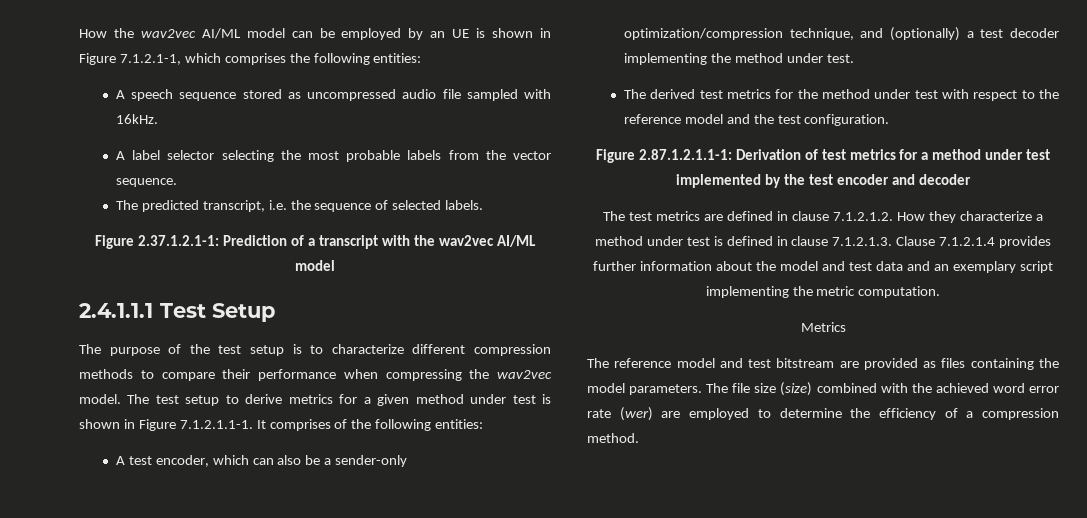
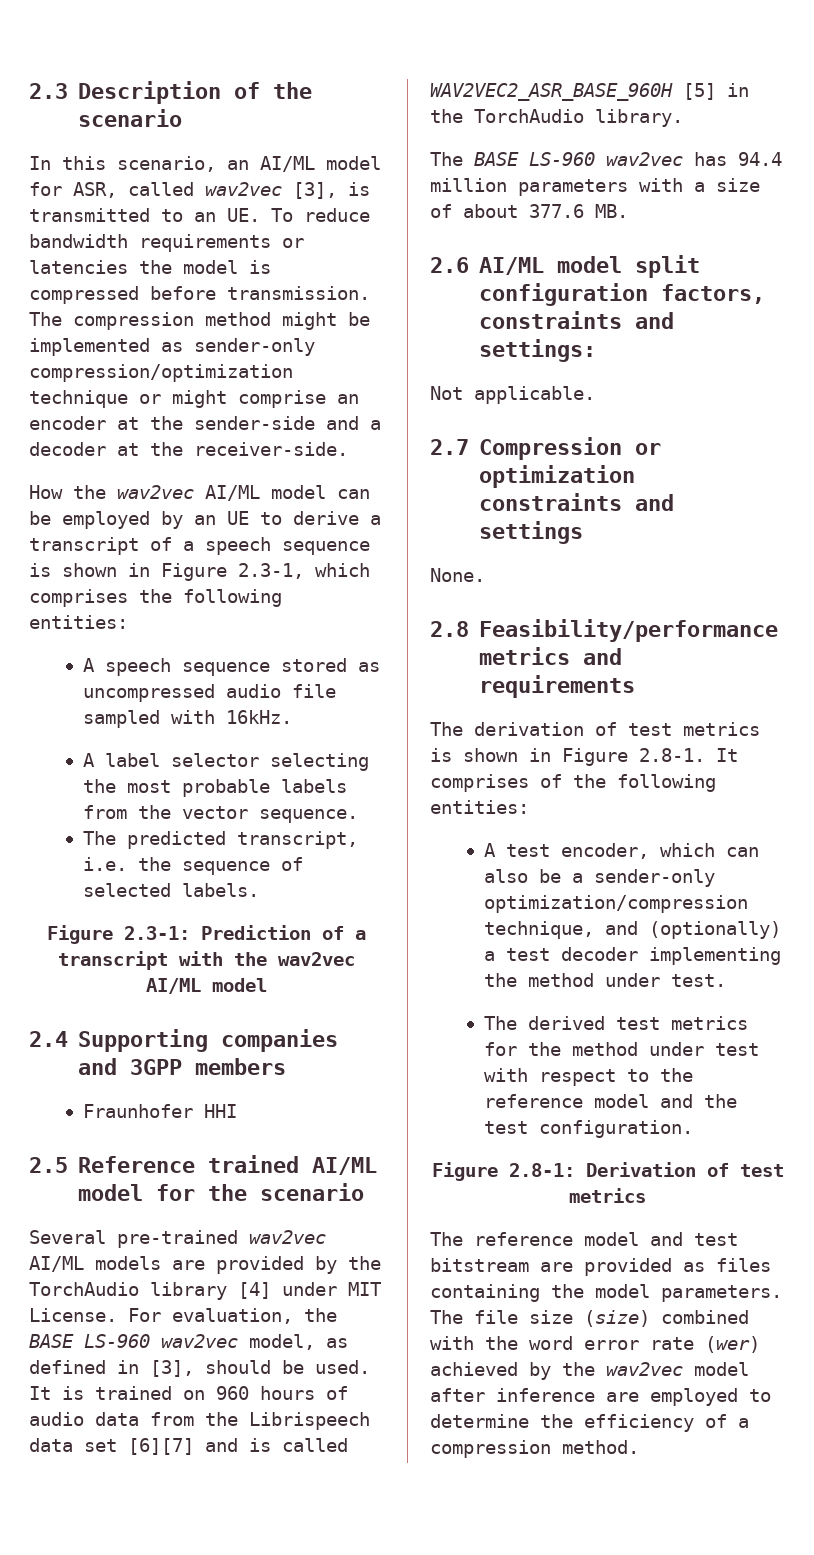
(79, 33) none -> [29,81,312,104] [77,109,182,127] [29,156,381,172] [29,182,370,199] [29,208,370,222] [29,234,304,252] [29,260,271,274] [29,286,370,304] [29,312,370,330] [29,338,315,356] [29,364,293,382] [29,390,359,408] [29,416,381,430] [29,442,348,456] 2.3 Description of the scenario // In this scenario, an AI/ML model for ASR, called wav2vec [3], is transmitted to an UE. To reduce bandwidth requirements or latencies the model is compressed before transmission. The compression method might be implemented as sender-only compression/optimization technique or might comprise an encoder at the sender-side and a decoder at the receiver-side. //
[476,28,551,38] [79,53,181,65] is shown in Figure 7.1.2.1-1, -> [260,511,381,525] [29,537,370,555] [29,563,304,581] to derive a transcript of a speech sequence is shown in Figure 2.3-1,
[138,235,220,246] 2.37.1.2.1-1: -> [124,926,190,940] 2.3-1:
[79,303,276,322] [79,344,551,356] [79,369,552,381] [79,394,551,406] [79,419,253,431] 2.4.1.1.1 Test Setup // The purpose of the test setup is to characterize different compression methods to compare their performance when compressing the wav2vec model. The test setup to derive metrics for a given method under test is shown in Figure 7.1.2.1.1-1. -> [29,1029,338,1052] [77,1058,286,1075] [83,1104,238,1118] [29,1155,377,1175] [77,1183,364,1201] [29,1230,326,1248] [29,1256,381,1274] [29,1282,381,1300] [29,1308,337,1324] [29,1334,348,1350] [29,1360,370,1377] [29,1386,348,1400] [29,1412,370,1430] [29,1438,348,1455] [430,83,749,101] [430,109,683,127] [430,152,782,166] [430,178,760,196] [430,204,628,218] [430,255,700,278] [478,283,765,306] [478,311,674,329] [478,339,596,362] [430,386,595,404] [430,437,661,460] [478,465,635,488] [478,493,674,511] [478,521,583,544] [430,568,485,582] [430,619,778,642] [478,647,622,665] [478,675,635,698] [430,722,760,736] [430,748,705,766] 2.4 Supporting companies and 3GPP members // Fraunhofer HHI // 2.5 Reference trained AI/ML model for the scenario // Several pre-trained wav2vec AI/ML models are provided by the TorchAudio library [4] under MIT License. For evaluation, the BASE LS-960 wav2vec model, as defined in [3], should be used. It is trained on 960 hours of audio data from the Librispeech data set [6][7] and is called WAV2VEC2_ASR_BASE_960H [5] in the TorchAudio library. // The BASE LS-960 wav2vec has 94.4 million parameters with a size of about 377.6 MB. // 2.6 AI/ML model split configuration factors, constraints and settings: // Not applicable. // 2.7 Compression or optimization constraints and settings // None. // 2.8 Feasibility/performance metrics and requirements // The derivation of test metrics is shown in Figure 2.8-1.
[638,149,732,160] 2.87.1.2.1.1-1: -> [508,1163,575,1177] 2.8-1:
[899,149,1051,160] [676,174,971,188] [603,211,1043,223] [594,236,1052,248] [593,261,1053,273] [705,286,941,298] [800,322,846,332] for a method under test implemented by the test encoder and decoder // The test metrics are defined in clause 7.1.2.1.2. How they characterize a method under test is defined in clause 7.1.2.1.3. Clause 7.1.2.1.4 provides further information about the model and test data and an exemplary script implementing the metric computation. // Metrics -> (646, 1195) none
[935,383,989,393] achieved -> (518, 1343) none
(653, 414) none -> [430,1362,749,1380] [430,1388,595,1402] achieved by the wav2vec model after inference

